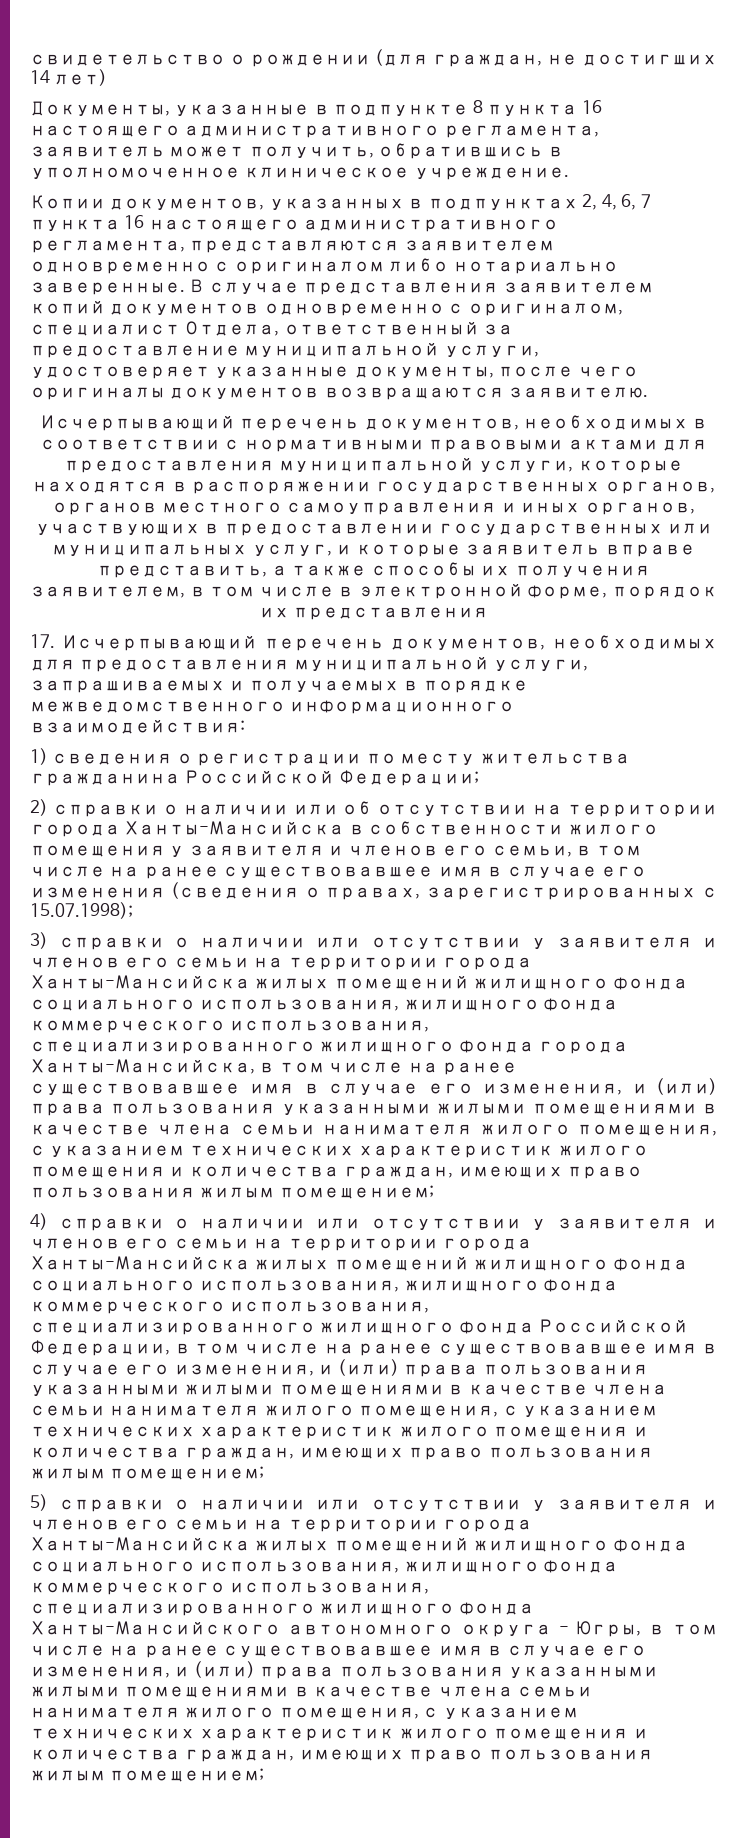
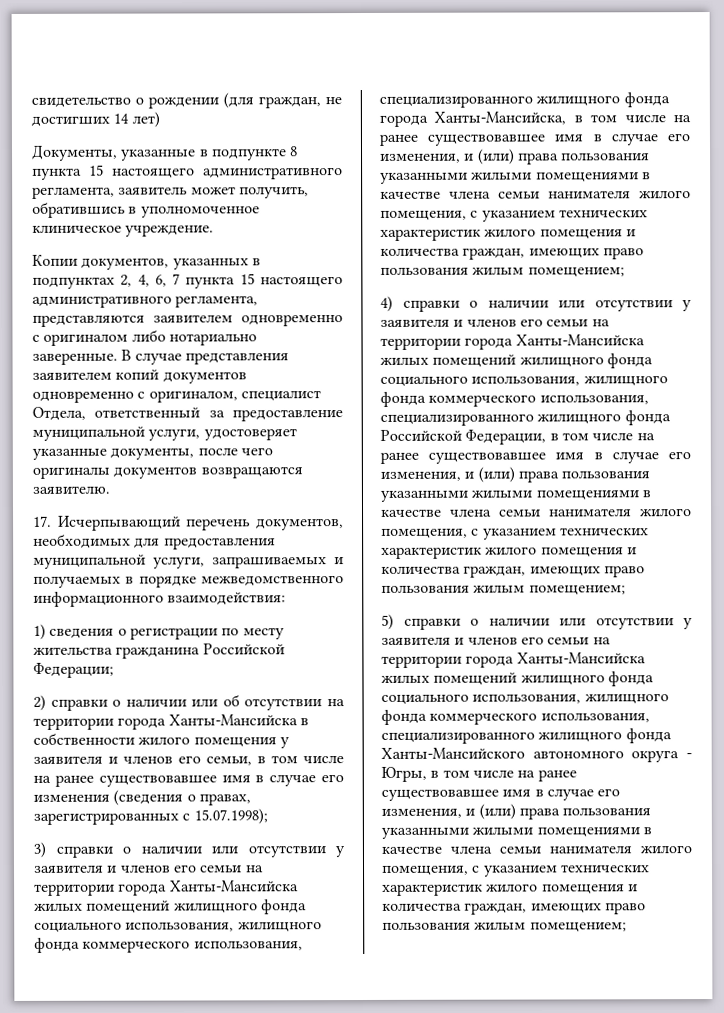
[581,100,602,114] 16 -> [89,164,104,176] 15
[124,215,145,229] 16 -> [239,273,255,285] 15
[39,415,708,431] [39,439,708,452] [64,458,683,473] [32,481,715,494] [52,502,695,515] [34,523,713,536] [52,544,695,557] [97,562,650,578] [30,584,717,599] [258,607,489,620] // Исчерпывающий перечень документов, необходимых в соответствии с нормативными правовыми актами для предоставления муниципальной услуги, которые находятся в распоряжении государственных органов, органов местного самоуправления и иных органов, участвующих в предоставлении государственных или муниципальных услуг, и которые заявитель вправе представить, а также способы их получения заявителем, в том числе в электронной форме, порядок их представления -> (110, 489) none

